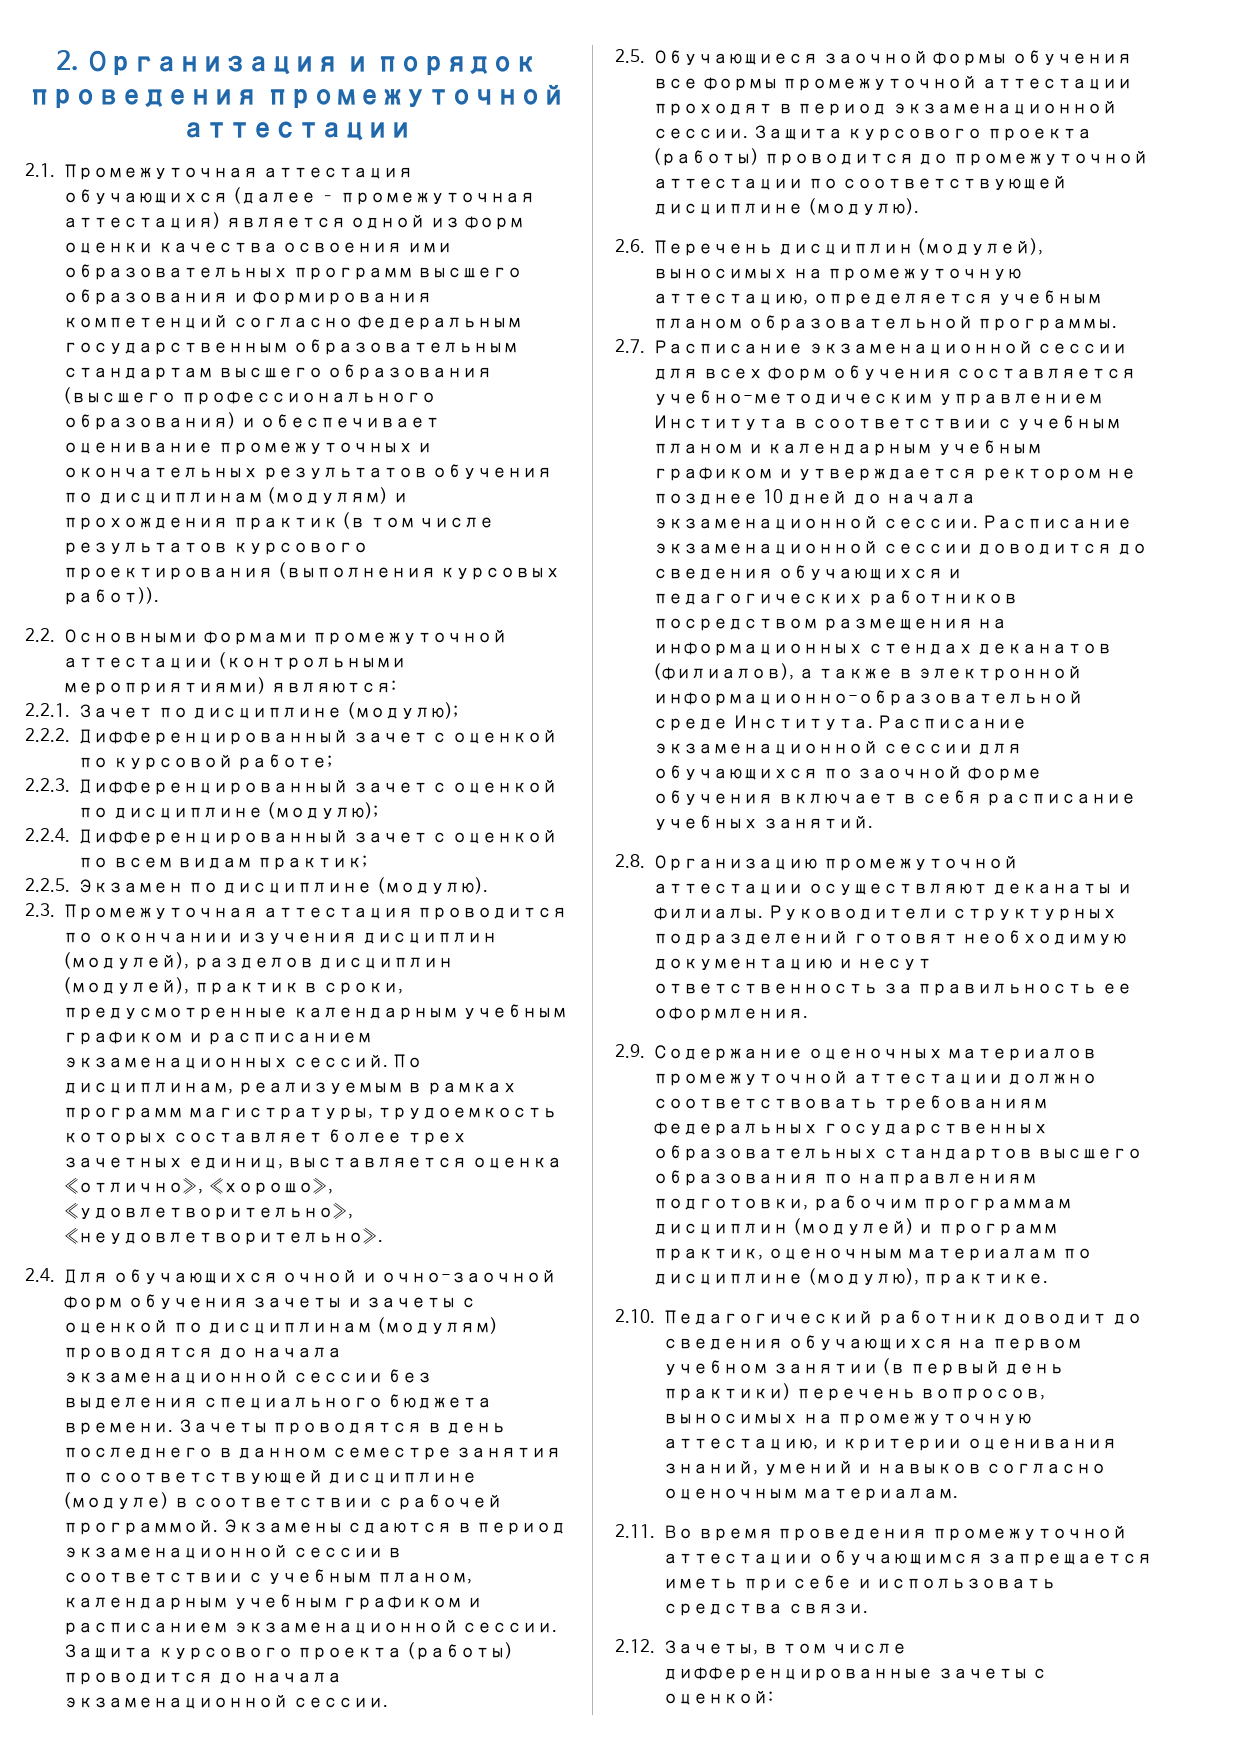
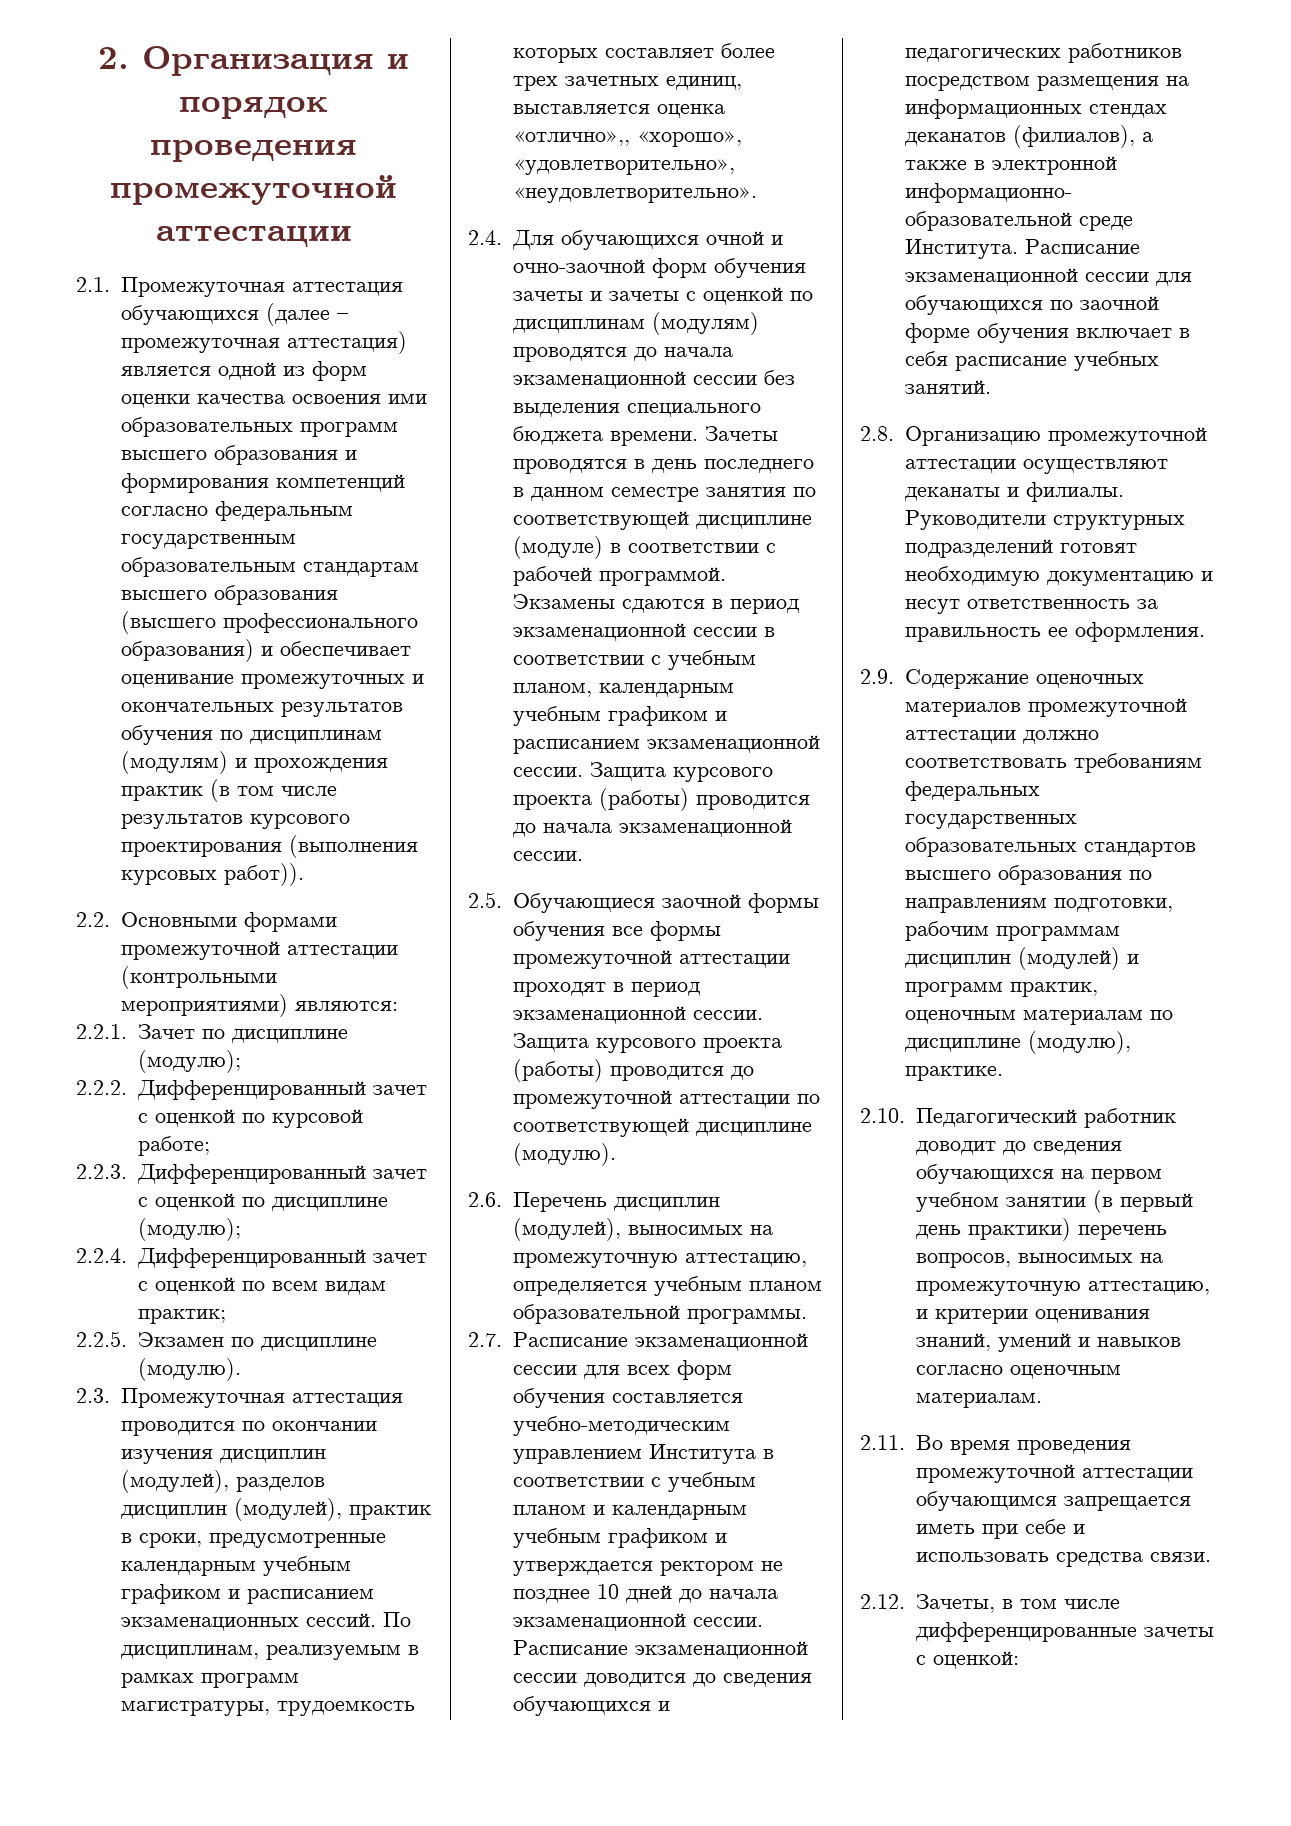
[63,1177,204,1194] «отлично», -> [512,131,630,146] «отлично»,,

